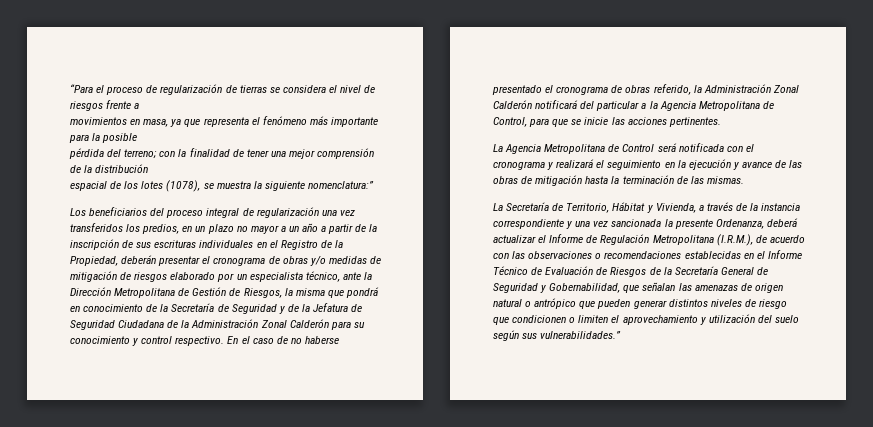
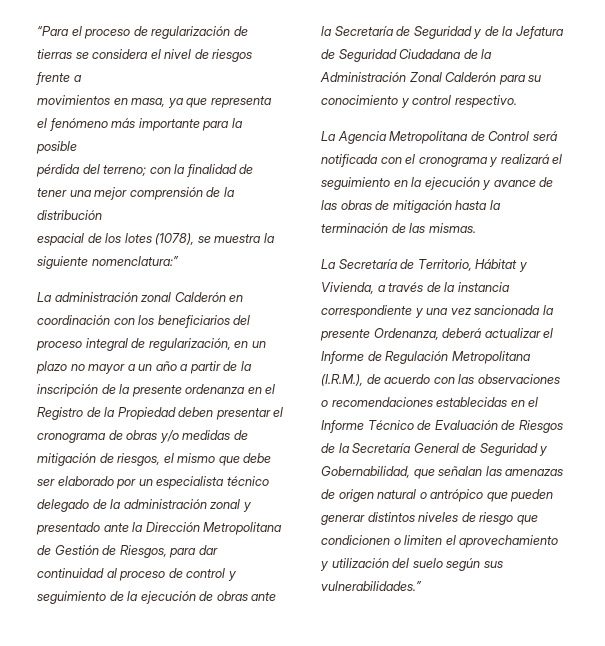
[70,208,86,216] Los -> [37,292,244,302] [37,315,155,325] La administración zonal Calderón en coordinación con los
[256,207,355,218] [70,223,180,234] regularización una vez transferidos los predios, -> [148,338,231,351] regularización,
[136,240,254,248] sus escrituras individuales -> [119,384,246,397] la presente ordenanza
[70,255,157,266] Propiedad, deberán -> [117,407,214,420] Propiedad deben
[134,271,340,282] riesgos elaborado por un especialista técnico, -> [117,453,272,466] [37,476,269,489] [37,499,251,512] [36,522,100,535] riesgos, el mismo que debe ser elaborado por un especialista técnico delegado de la administración zonal y presentado
[284,287,379,298] [70,304,158,312] la misma que pondrá en conocimiento de -> [169,545,218,558] [37,568,236,581] [37,591,277,604] para dar continuidad al proceso de control y seguimiento de la ejecución de obras ante
[227,336,339,344] [492,84,799,95] [493,100,774,111] [493,117,721,127] En el caso de no haberse presentado el cronograma de obras referido, la Administración Zonal Calderón notificará del particular a la Agencia Metropolitana de Control, para que se inicie las acciones pertinentes. -> (517, 101) none

